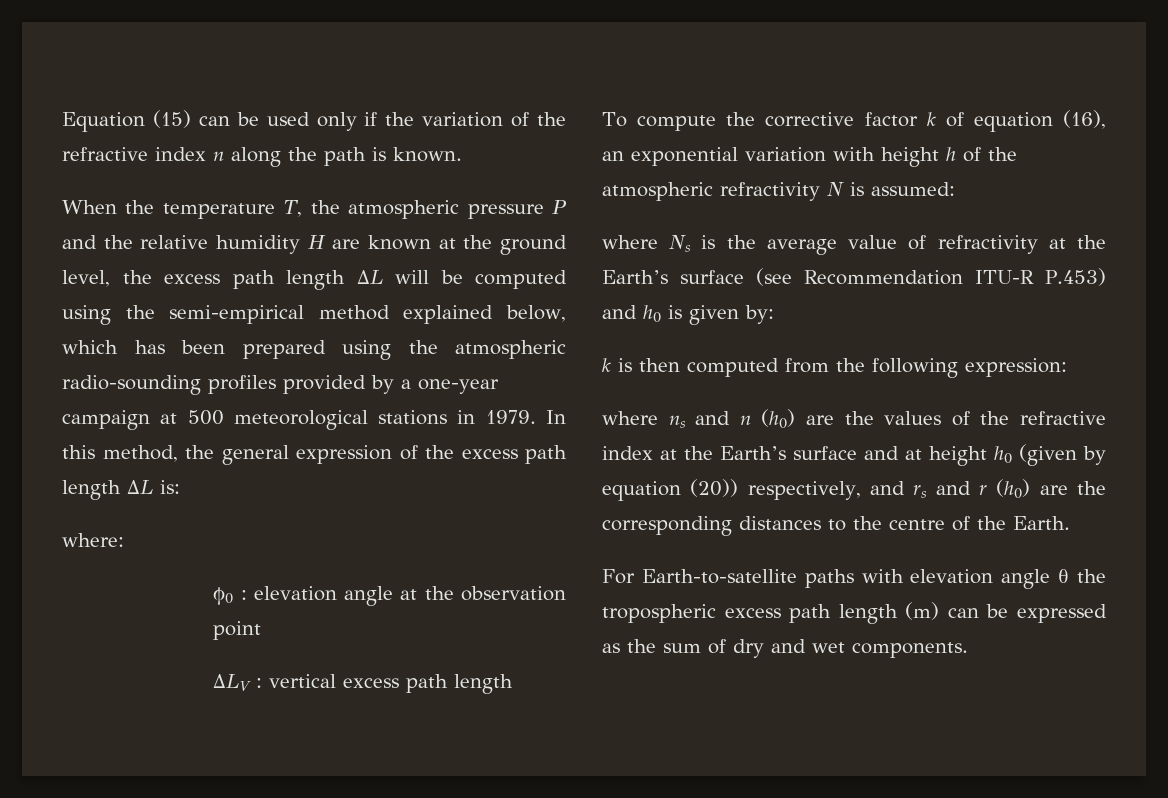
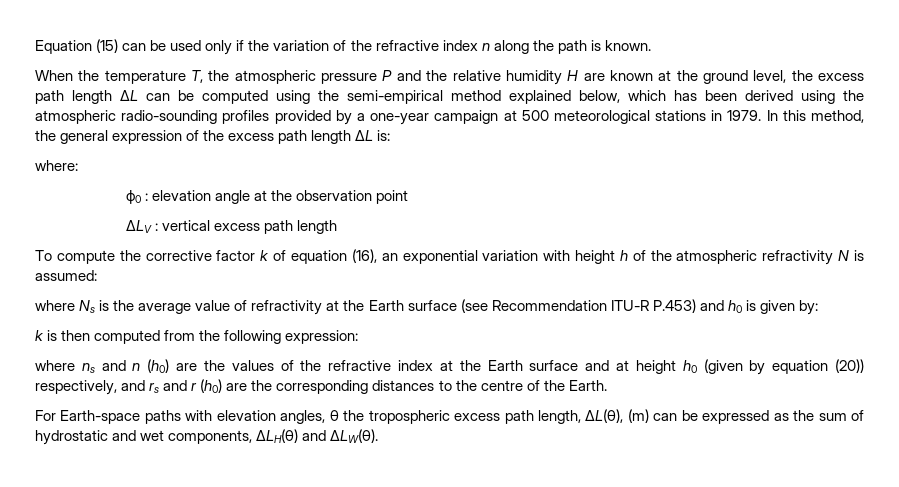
[395,270,429,284] will -> [146,93,170,101] can
[242,340,326,359] prepared -> [745,90,793,101] derived
[602,270,668,284] Earth’s -> [368,300,404,311] Earth
[720,446,786,460] Earth’s -> [487,360,523,371] Earth
[641,569,797,584] Earth-to-satellite -> [60,410,141,424] Earth-space
[1001,569,1051,589] angle -> [280,410,326,424] angles,
[838,604,898,624] length -> [537,409,624,424] length, ΔL(θ),
[733,639,764,658] dry -> [35,430,108,445] hydrostatic
[852,642,968,658] components. -> [168,429,379,444] components, ΔLH(θ) and ΔLW(θ).

